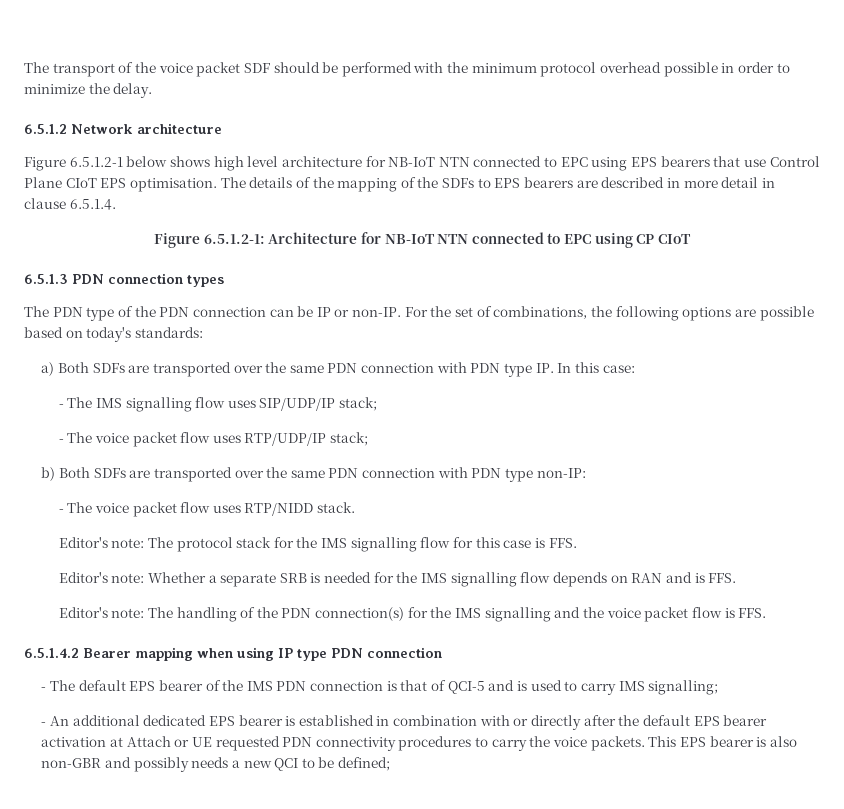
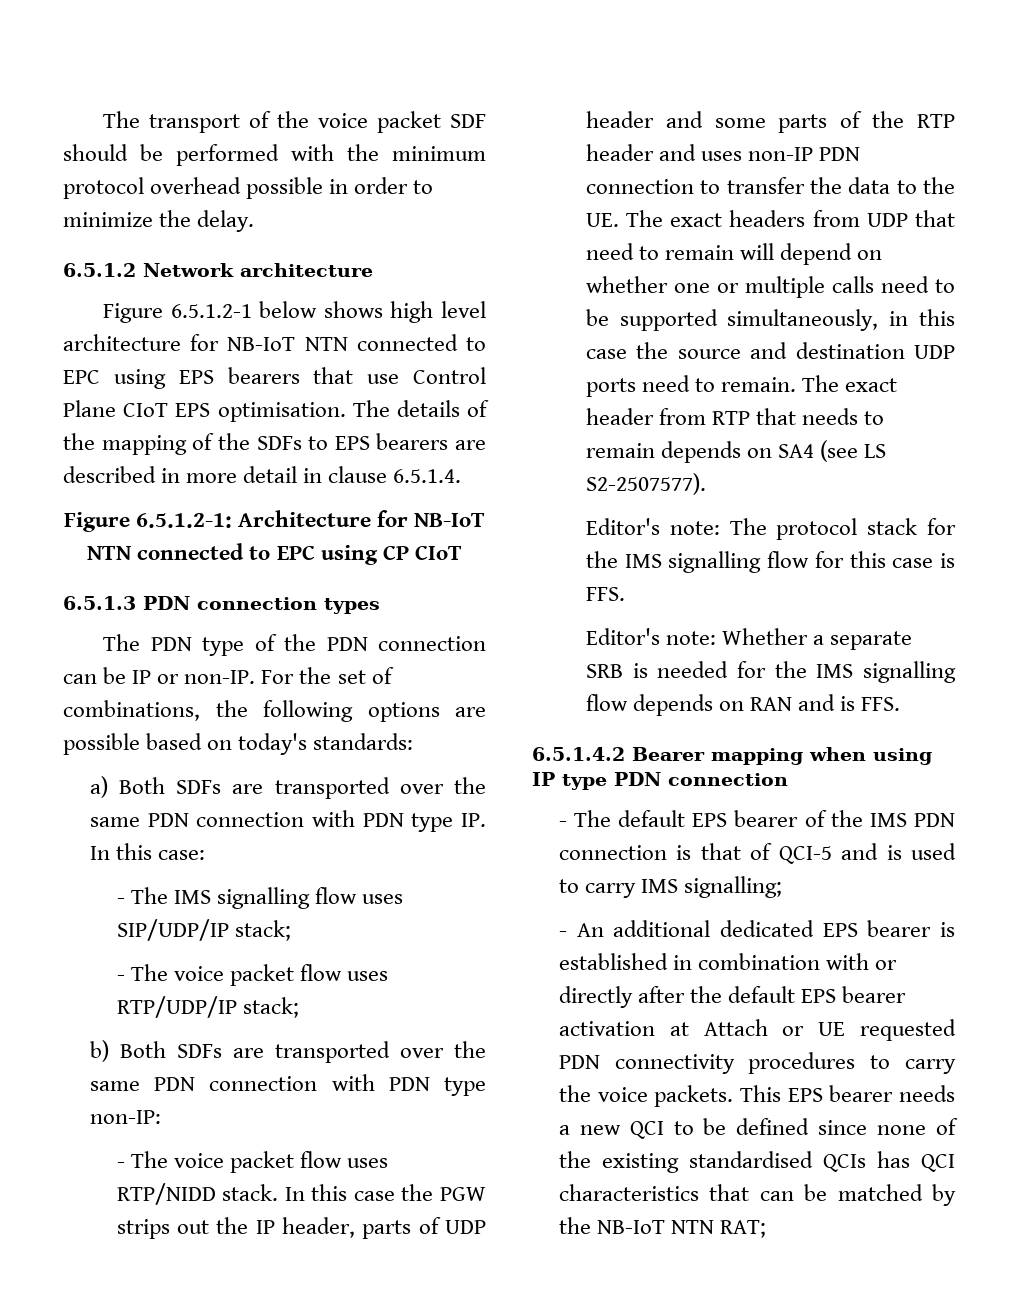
(356, 507) none -> [284,1184,486,1201] [116,1217,486,1239] [585,111,955,133] [585,144,861,161] [585,177,955,194] [585,210,955,227] [585,243,883,265] [585,276,955,298] [585,309,955,331] [585,342,955,359] [585,375,898,397] [585,408,885,425] [585,440,887,463] [585,473,706,495] In this case the PGW strips out the IP header, parts of UDP header and some parts of the RTP header and uses non-IP PDN connection to transfer the data to the UE. The exact headers from UDP that need to remain will depend on whether one or multiple calls need to be supported simultaneously, in this case the source and destination UDP ports need to remain. The exact header from RTP that needs to remain depends on SA4 (see LS S2-2507577).
[58,607,767,622] // Editor's note: The handling of the PDN connection(s) for the IMS signalling and the voice packet flow is FFS. -> (901, 704) none
[756,736,797,747] [41,757,189,772] is also non-GBR and possibly -> (894, 1093) none
[338,757,391,771] defined; -> [736,1118,958,1135] [558,1151,955,1173] [558,1184,956,1206] [558,1217,767,1238] defined since none of the existing standardised QCIs has QCI characteristics that can be matched by the NB-IoT NTN RAT;

